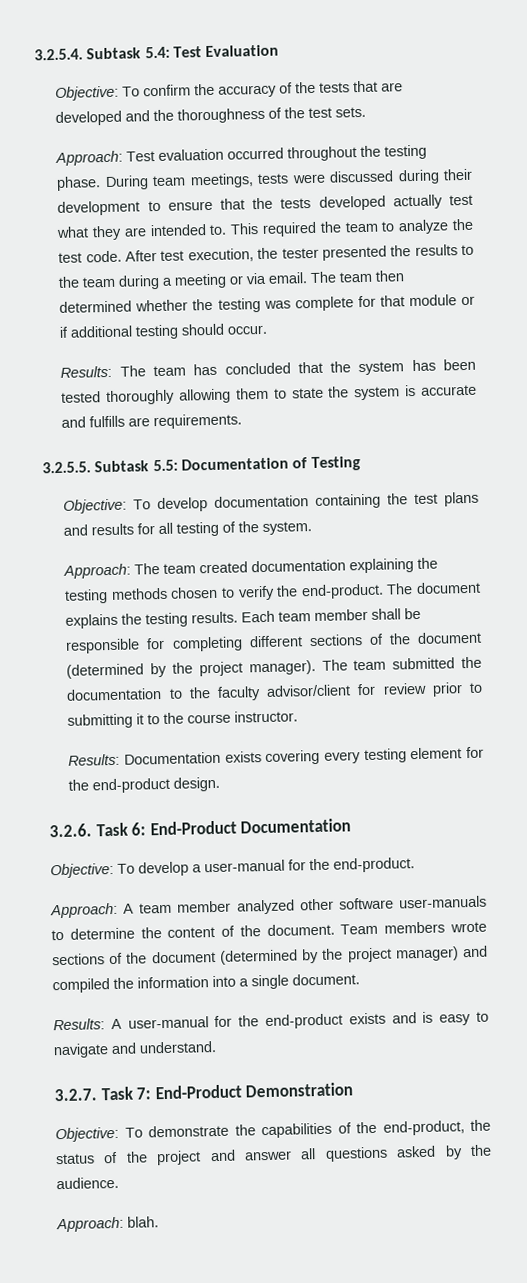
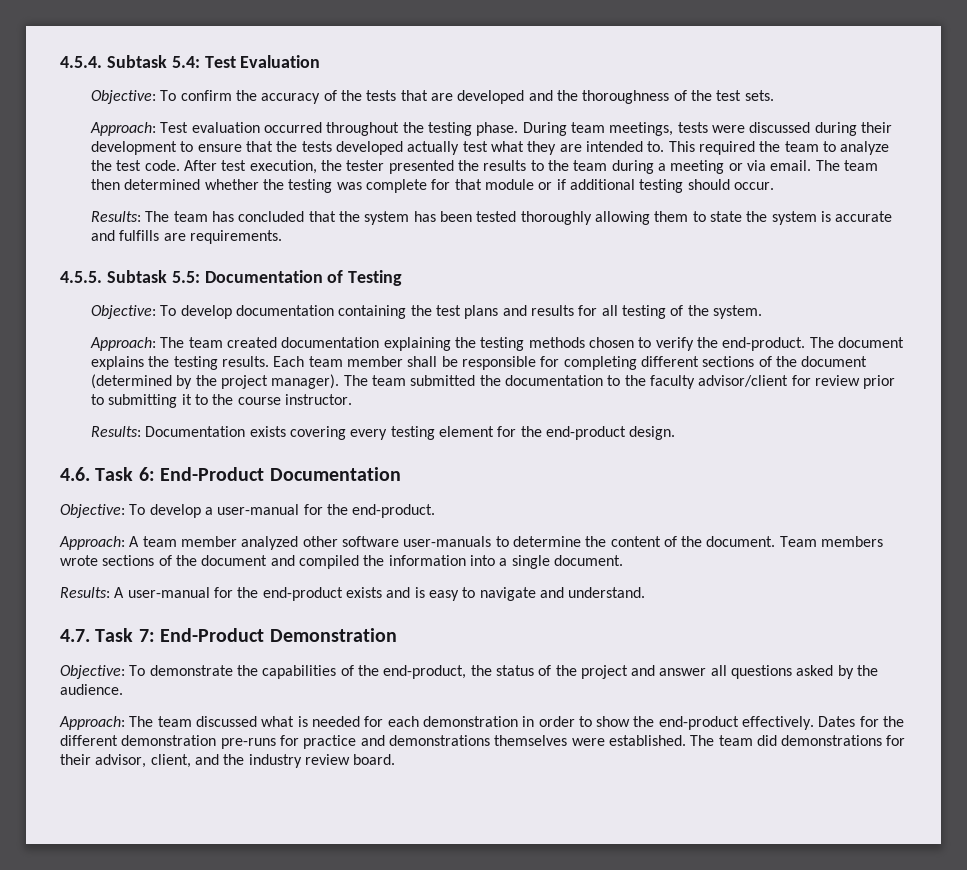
[34,48,83,61] 3.2.5.4. -> [60,56,102,68] 4.5.4.
[42,461,91,474] 3.2.5.5. -> [60,271,102,283] 4.5.5.
[49,823,92,838] 3.2.6. -> [60,467,90,481] 4.6.
[219,946,459,965] (determined by the project manager) -> (268, 560) none
[54,1088,97,1102] 3.2.7. -> [60,629,90,642] 4.7.
[127,1216,159,1228] blah. -> [129,716,905,730] [60,735,906,749] [60,754,396,768] The team discussed what is needed for each demonstration in order to show the end-product effectively. Dates for the different demonstration pre-runs for practice and demonstrations themselves were established. The team did demonstrations for their advisor, client, and the industry review board.

